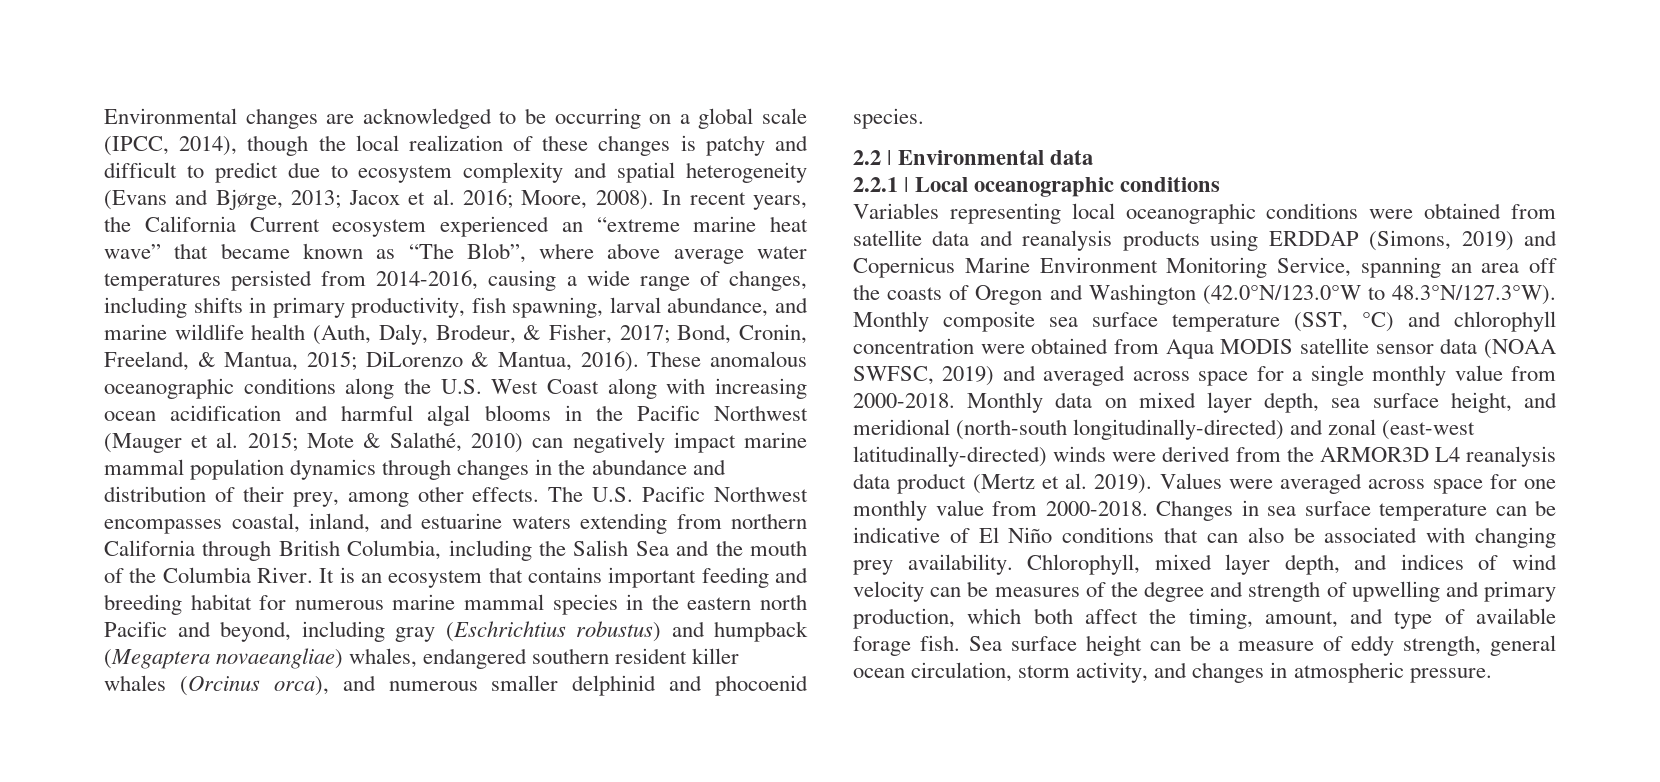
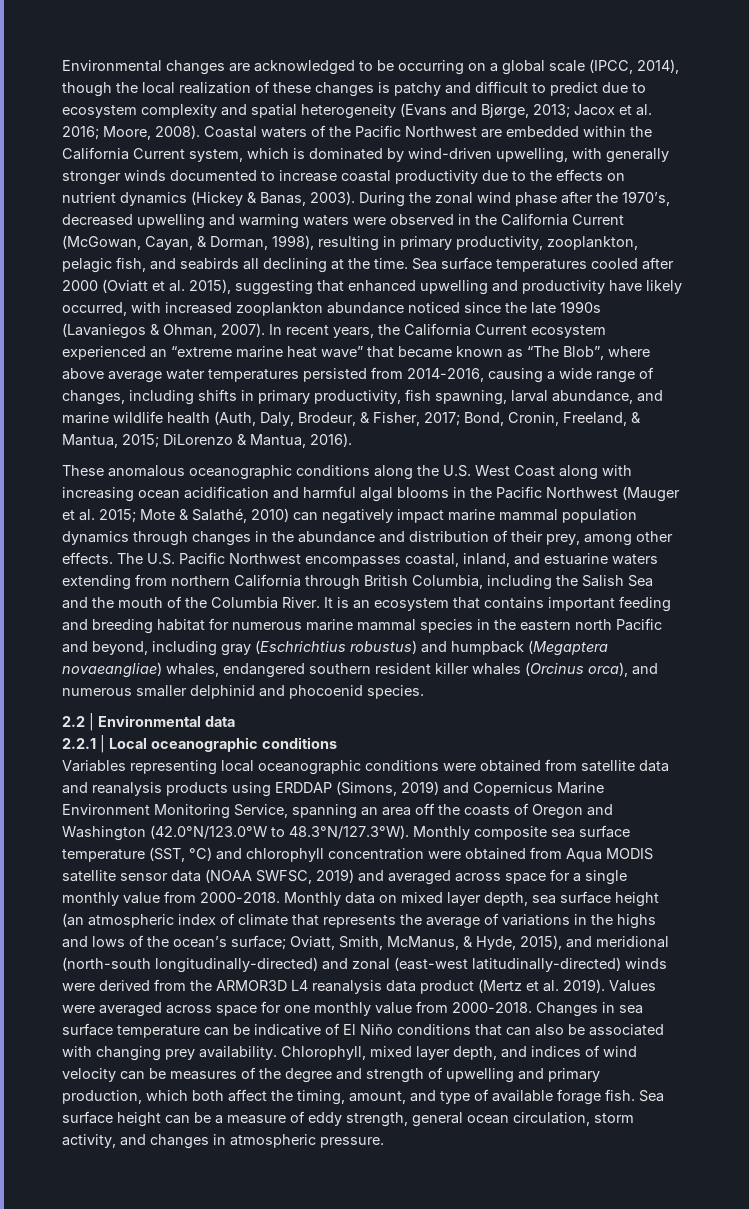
(654, 200) none -> [204,125,652,138] [62,147,669,163] [62,169,625,185] [62,191,670,207] [62,213,624,229] [62,235,638,251] [62,257,674,273] [62,279,682,295] [62,301,601,316] [62,323,265,339] Coastal waters of the Pacific Northwest are embedded within the California Current system, which is dominated by wind-driven upwelling, with generally stronger winds documented to increase coastal productivity due to the effects on nutrient dynamics (Hickey & Banas, 2003). During the zonal wind phase after the 1970’s, decreased upwelling and warming waters were observed in the California Current (McGowan, Cayan, & Dorman, 1998), resulting in primary productivity, zooplankton, pelagic fish, and seabirds all declining at the time. Sea surface temperatures cooled after 2000 (Oviatt et al. 2015), suggesting that enhanced upwelling and productivity have likely occurred, with increased zooplankton abundance noticed since the late 1990s (Lavaniegos & Ohman, 2007).
(639, 361) none -> (352, 440) //
[1450,392,1512,413] height, -> [615,892,659,907] [62,913,656,929] [62,935,562,950] height (an atmospheric index of climate that represents the average of variations in the highs and lows of the ocean’s surface; Oviatt, Smith, McManus, & Hyde, 2015),

